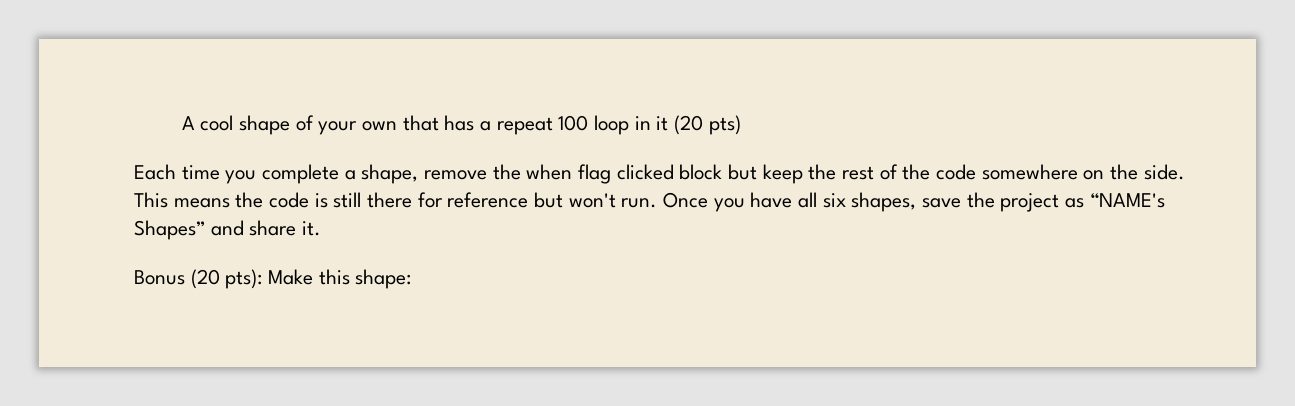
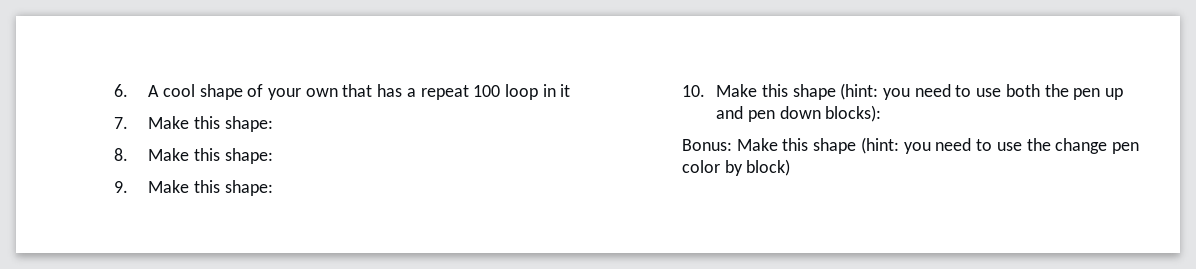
(181, 123) none -> [114,84,129,97] 6.
[674,115,741,135] [134,164,1185,184] [134,192,1165,212] [134,220,322,240] [134,269,412,289] (20 pts) // Each time you complete a shape, remove the when flag clicked block but keep the rest of the code somewhere on the side. This means the code is still there for reference but won't run. Once you have all six shapes, save the project as “NAME's Shapes” and share it. // Bonus (20 pts): Make this shape: -> [114,116,273,132] [114,148,273,164] [114,180,273,196] [682,83,1124,100] [716,105,882,122] [682,137,1140,154] [682,159,791,176] // 7. Make this shape: // 8. Make this shape: // 9. Make this shape: // 10. Make this shape (hint: you need to use both the pen up and pen down blocks): // Bonus: Make this shape (hint: you need to use the change pen color by block)

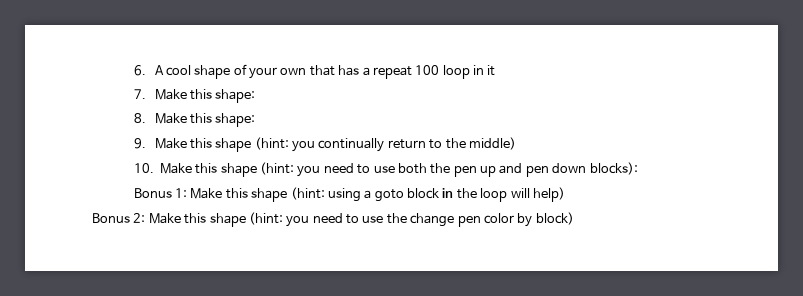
[224,180,273,196] shape: -> [215,137,516,152] shape (hint: you continually return to the middle)
[682,139,733,151] Bonus: -> [133,187,565,202] [92,213,146,223] Bonus 1: Make this shape (hint: using a goto block in the loop will help) // Bonus 2:

